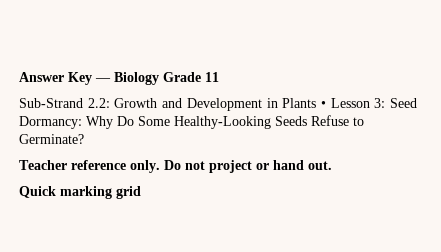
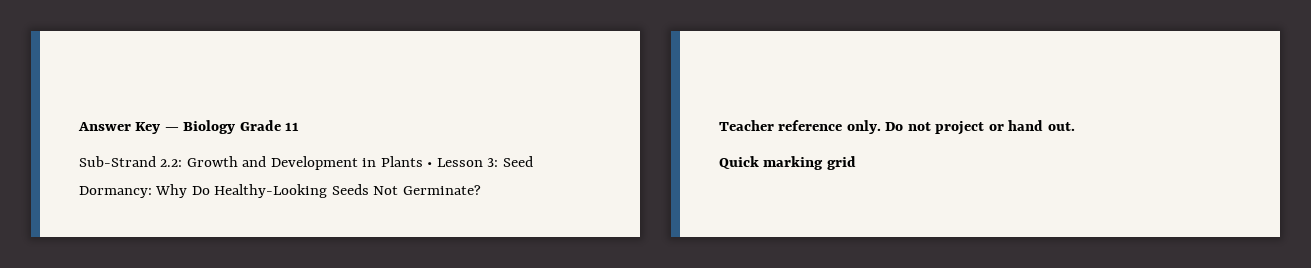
[138,116,170,126] Some -> (210, 190) none
[311,115,364,126] Refuse to -> [373,186,399,195] Not

